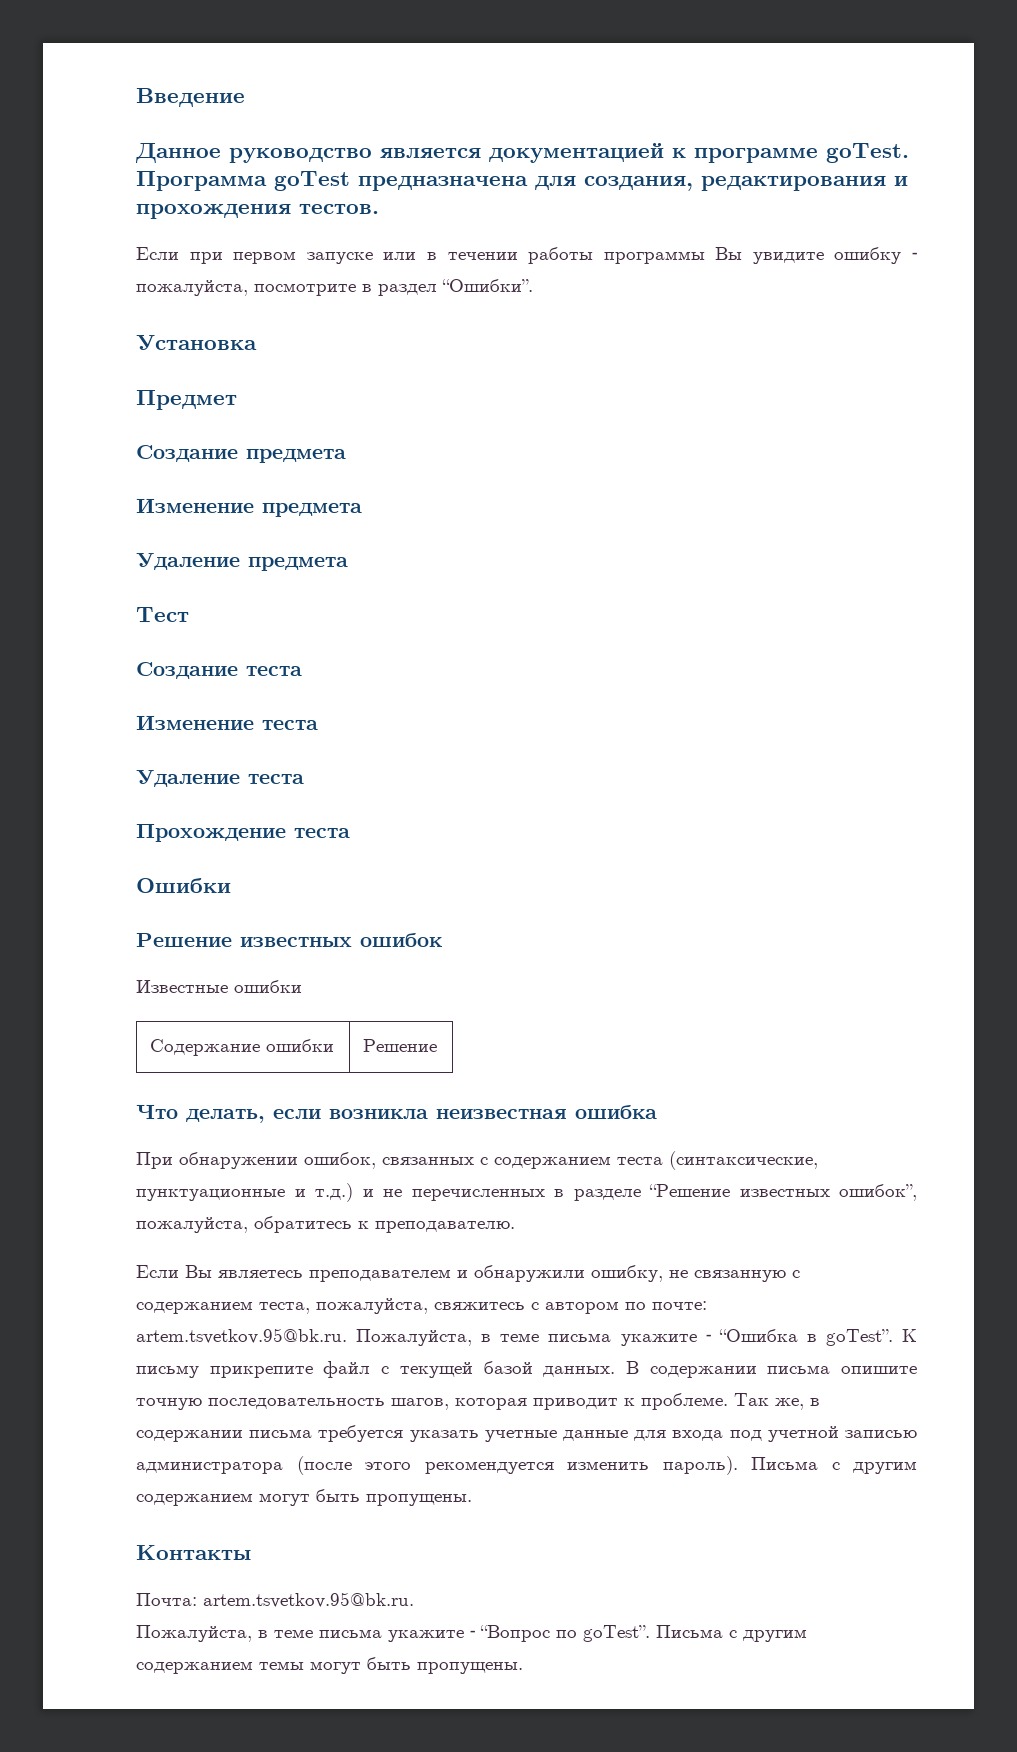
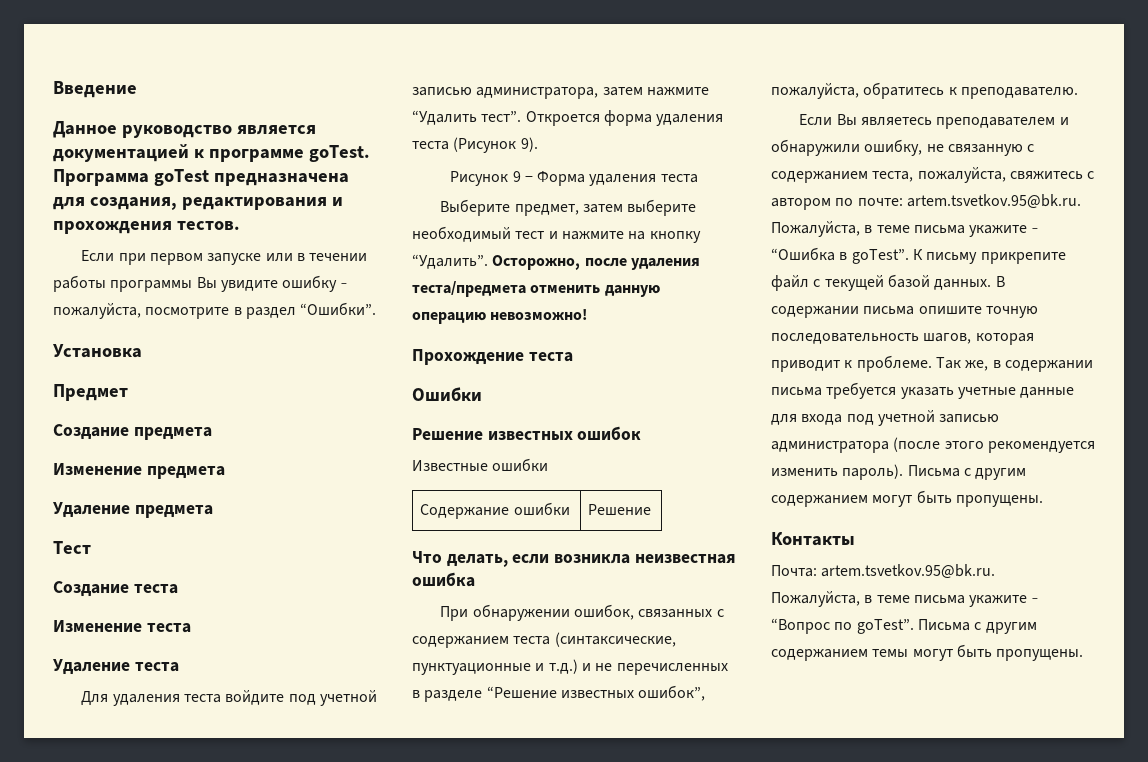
(304, 779) none -> [81,690,377,706] [412,87,709,99] [412,110,724,126] [412,137,538,153] [450,171,698,186] [440,199,697,216] [412,226,701,243] [412,254,700,270] [412,281,660,297] [412,309,588,324] // Для удаления теста войдите под учетной записью администратора, затем нажмите “Удалить тест”. Откроется форма удаления теста (Рисунок 9). // Рисунок 9 − Форма удаления теста // Выберите предмет, затем выберите необходимый тест и нажмите на кнопку “Удалить”. Осторожно, после удаления теста/предмета отменить данную операцию невозможно!

